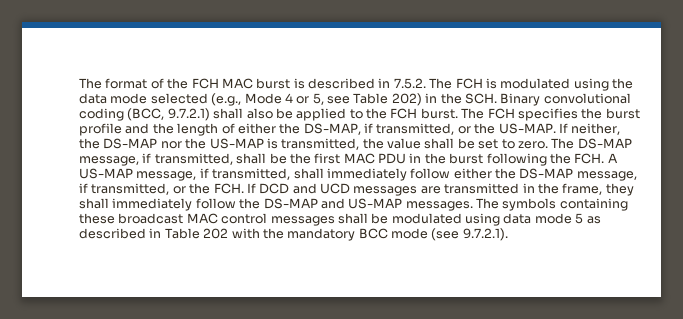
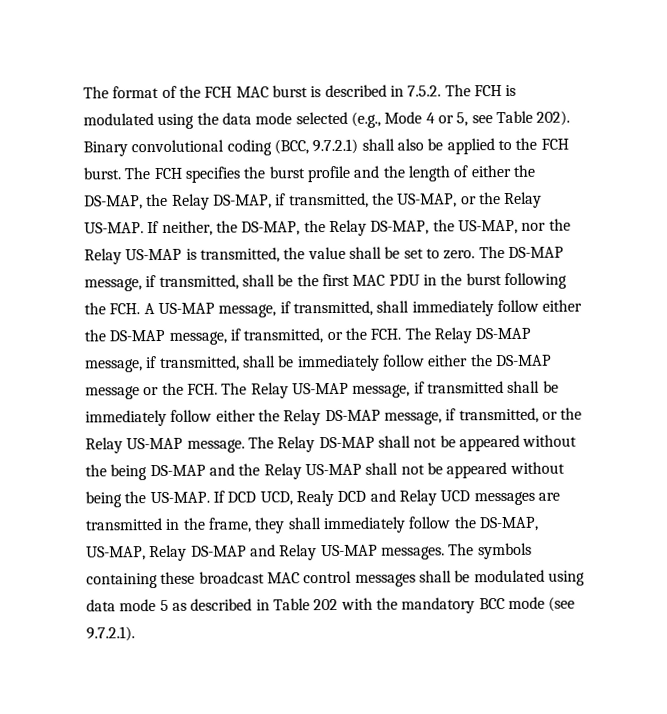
[391,93,497,106] 202) in the SCH. -> [536,110,571,126] 202).
[364,123,496,135] if transmitted, or the -> [146,191,543,210] the Relay DS-MAP, if transmitted, the US-MAP, or the Relay
[103,138,158,149] DS-MAP -> [241,219,518,237] DS-MAP, the Relay DS-MAP, the US-MAP,
(207, 143) none -> [84,248,122,265] Relay
[246,183,317,194] If DCD and -> [404,327,532,344] [85,354,552,373] [85,380,559,400] [85,407,583,427] [85,434,578,454] [85,461,565,481] [85,489,437,508] The Relay DS-MAP message, if transmitted, shall be immediately follow either the DS-MAP message or the FCH. The Relay US-MAP message, if transmitted shall be immediately follow either the Relay DS-MAP message, if transmitted, or the Relay US-MAP message. The Relay DS-MAP shall not be appeared without the being DS-MAP and the Relay US-MAP shall not be appeared without being the US-MAP. If DCD UCD, Realy DCD and Relay
[263,198,345,209] DS-MAP and -> [478,516,539,532] [86,544,318,562] DS-MAP, US-MAP, Relay DS-MAP and Relay

